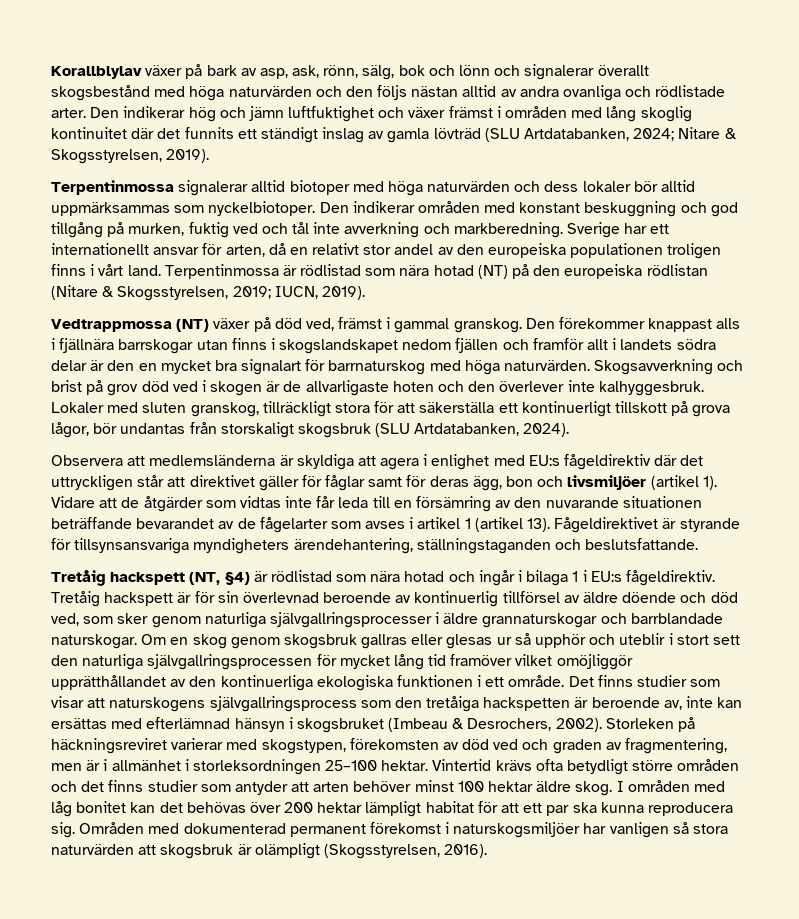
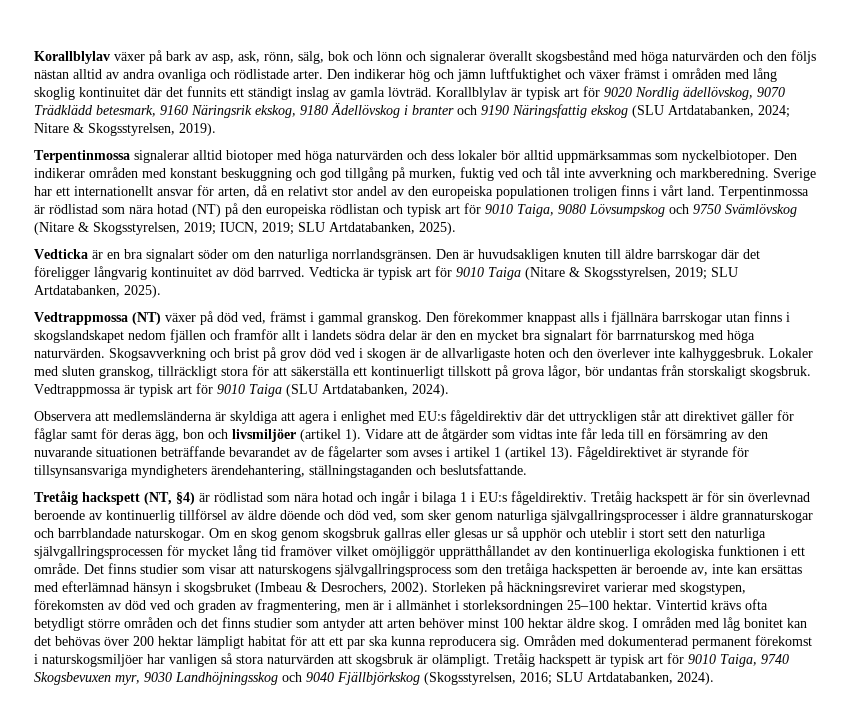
[433,128,481,139] lövträd -> [388,86,785,100] [34,103,628,118] lövträd. Korallblylav är typisk art för 9020 Nordlig ädellövskog, 9070 Trädklädd betesmark, 9160 Näringsrik ekskog, 9180 Ädellövskog i branter och 9190 Näringsfattig ekskog
(708, 270) none -> [383,203,797,217] och typisk art för 9010 Taiga, 9080 Lövsumpskog och 9750 Svämlövskog
[321,286,365,300] 2019). -> [262,222,456,235] [34,249,760,262] [34,266,738,280] [34,285,161,298] 2019; SLU Artdatabanken, 2025). // Vedticka är en bra signalart söder om den naturliga norrlandsgränsen. Den är huvudsakligen knuten till äldre barrskogar där det föreligger långvarig kontinuitet av död barrved. Vedticka är typisk art för 9010 Taiga (Nitare & Skogsstyrelsen, 2019; SLU Artdatabanken, 2025).
[297,423,371,438] skogsbruk -> [750,366,811,379] [34,383,282,397] skogsbruk. Vedtrappmossa är typisk art för 9010 Taiga
[254,843,488,859] olämpligt (Skogsstyrelsen, 2016). -> [432,653,789,667] [34,672,714,685] olämpligt. Tretåig hackspett är typisk art för 9010 Taiga, 9740 Skogsbevuxen myr, 9030 Landhöjningsskog och 9040 Fjällbjörkskog (Skogsstyrelsen, 2016; SLU Artdatabanken, 2024).

